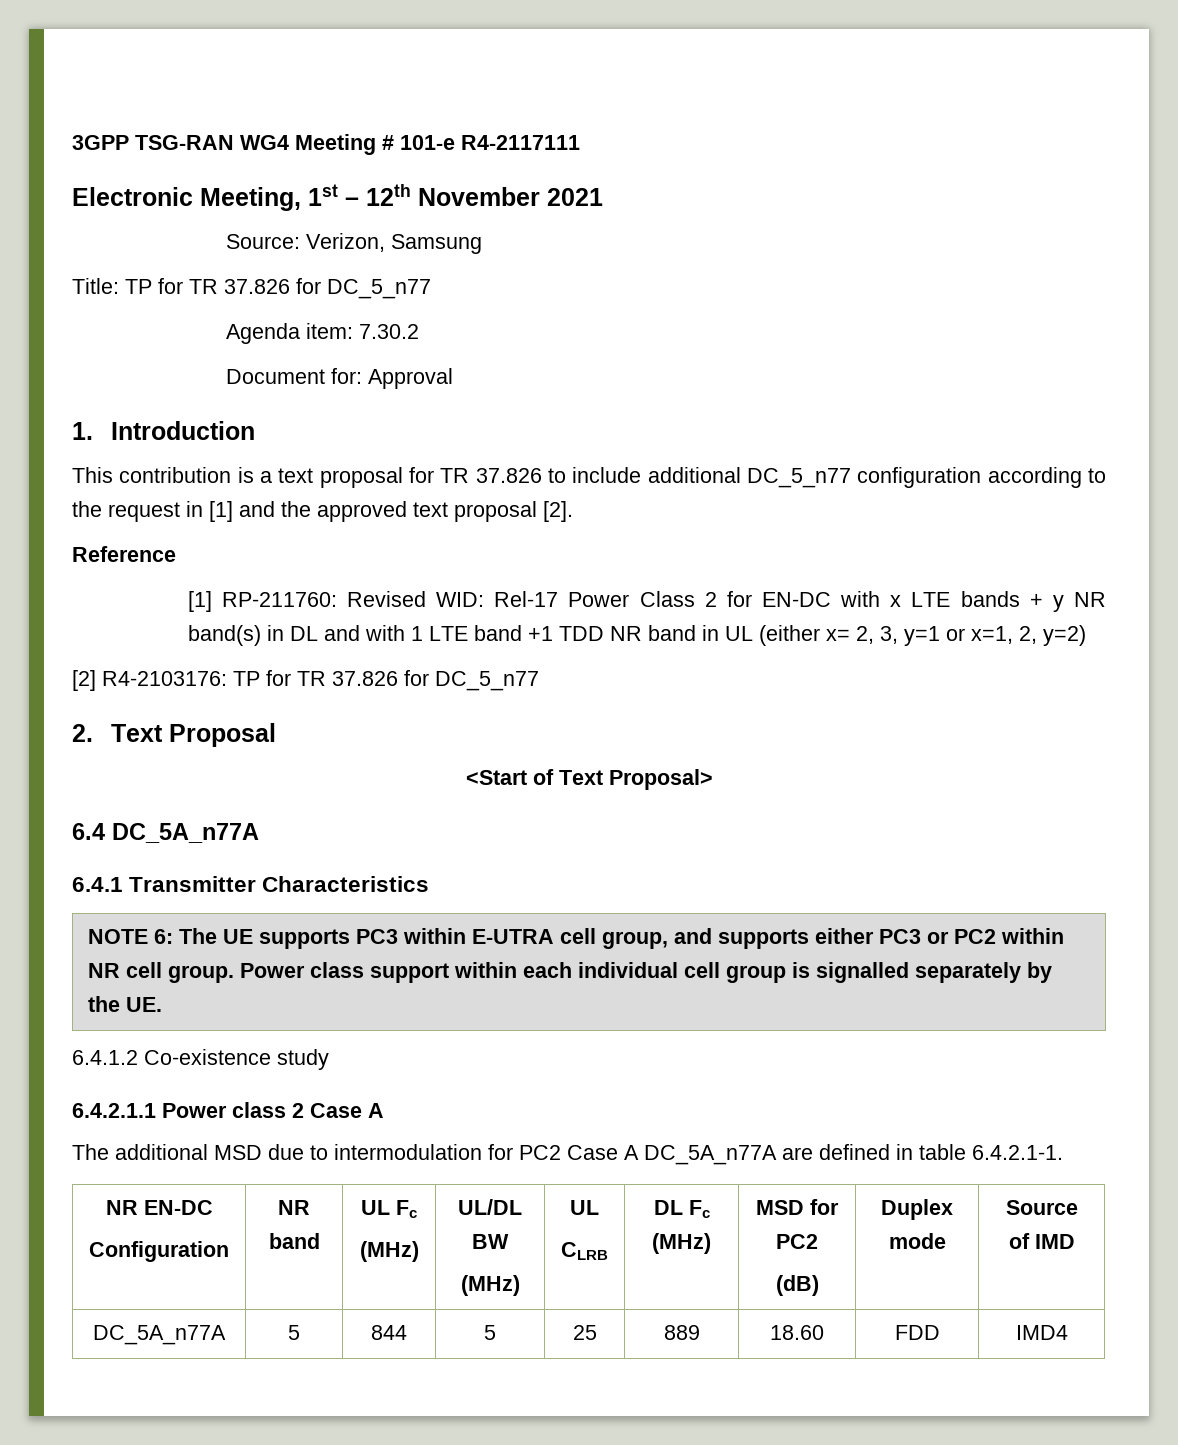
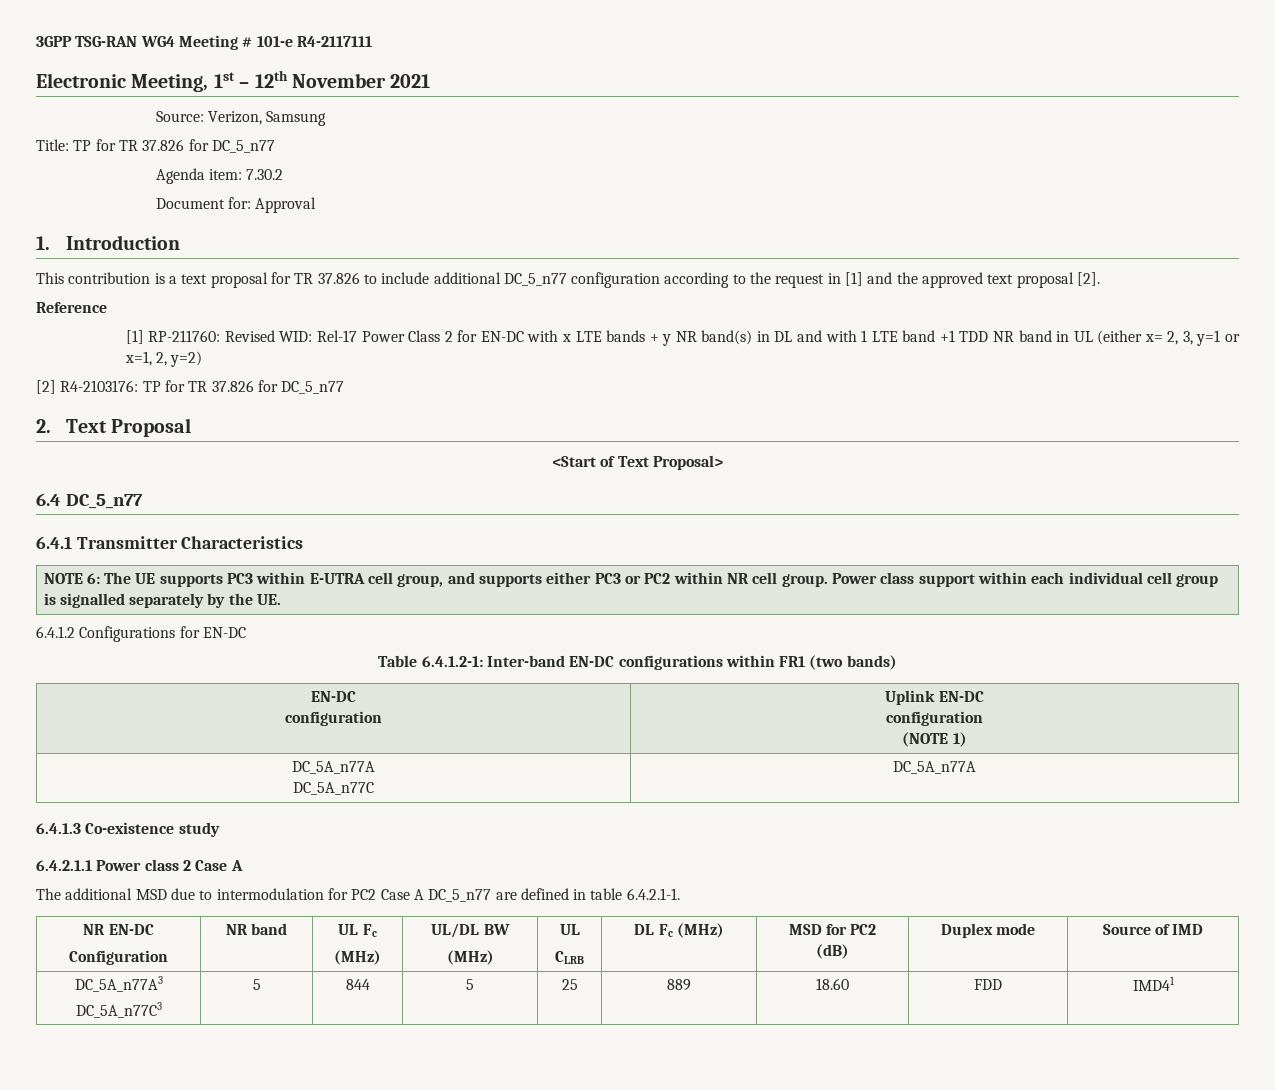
[112,823,259,843] DC_5A_n77A -> [65,494,143,509] DC_5_n77
(138, 1057) none -> [79,626,246,642] [378,655,897,670] [311,691,356,702] [285,711,382,726] [885,690,984,705] [886,711,983,726] [902,732,967,747] [292,761,375,774] [293,782,374,795] [893,761,976,774] [36,823,81,834] Configurations for EN-DC // Table 6.4.1.2-1: Inter-band EN-DC configurations within FR1 (two bands) // EN-DC // configuration | Uplink EN-DC // configuration // (NOTE 1) // DC_5A_n77A // DC_5A_n77C | DC_5A_n77A // 6.4.1.3
[644,1145,777,1165] DC_5A_n77A -> [428,889,492,902] DC_5_n77
[93,1325,226,1345] DC_5A_n77A -> [74,976,163,992] [75,1002,162,1018] DC_5A_n77A3 // DC_5A_n77C3
[1015,1325,1068,1340] IMD4 -> [1132,976,1175,991] IMD41

